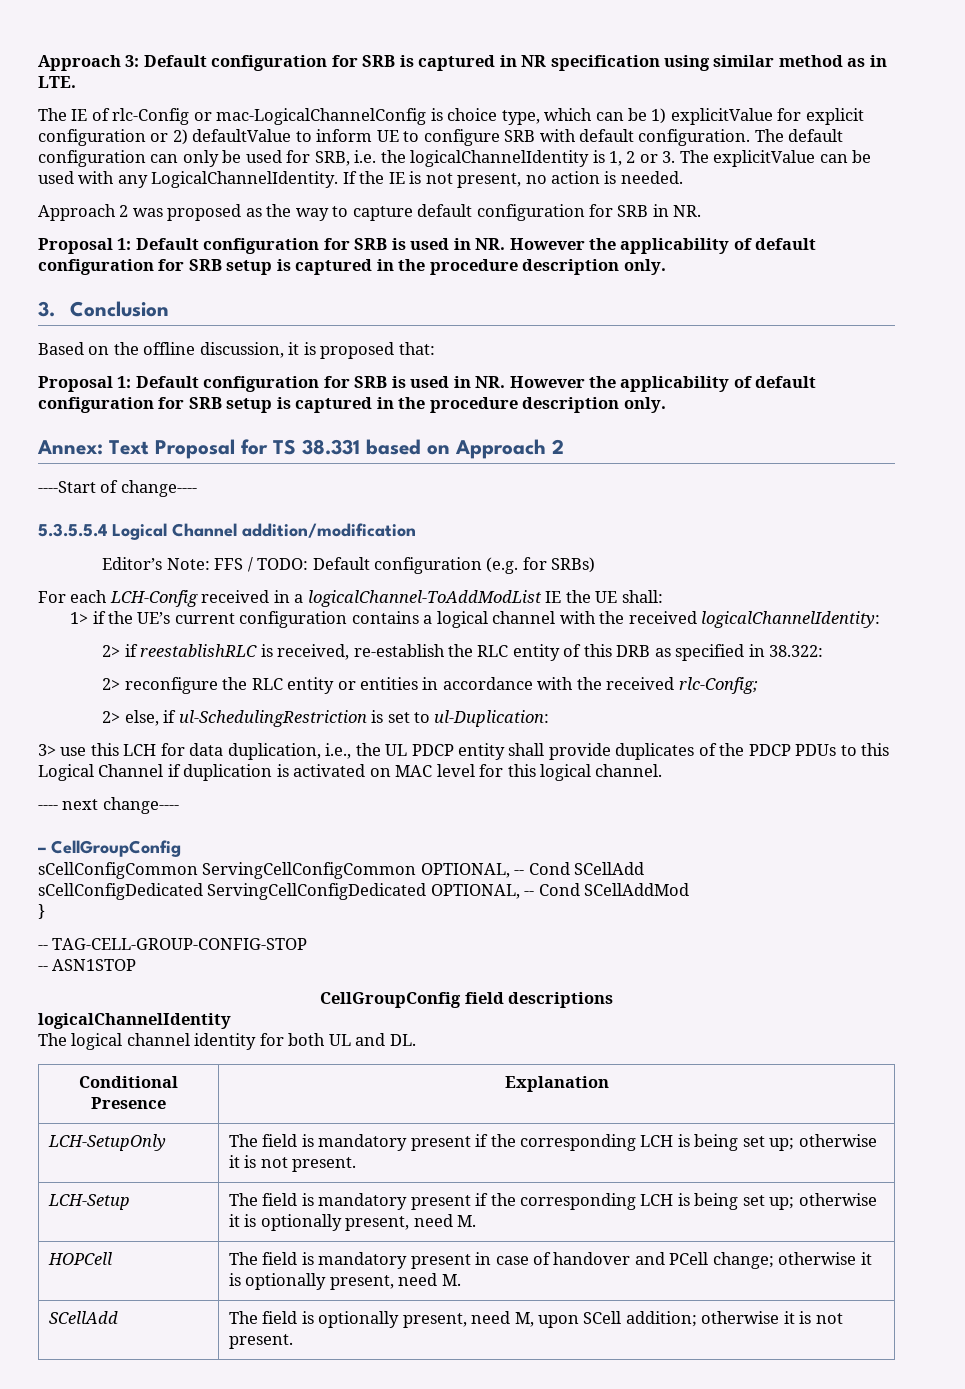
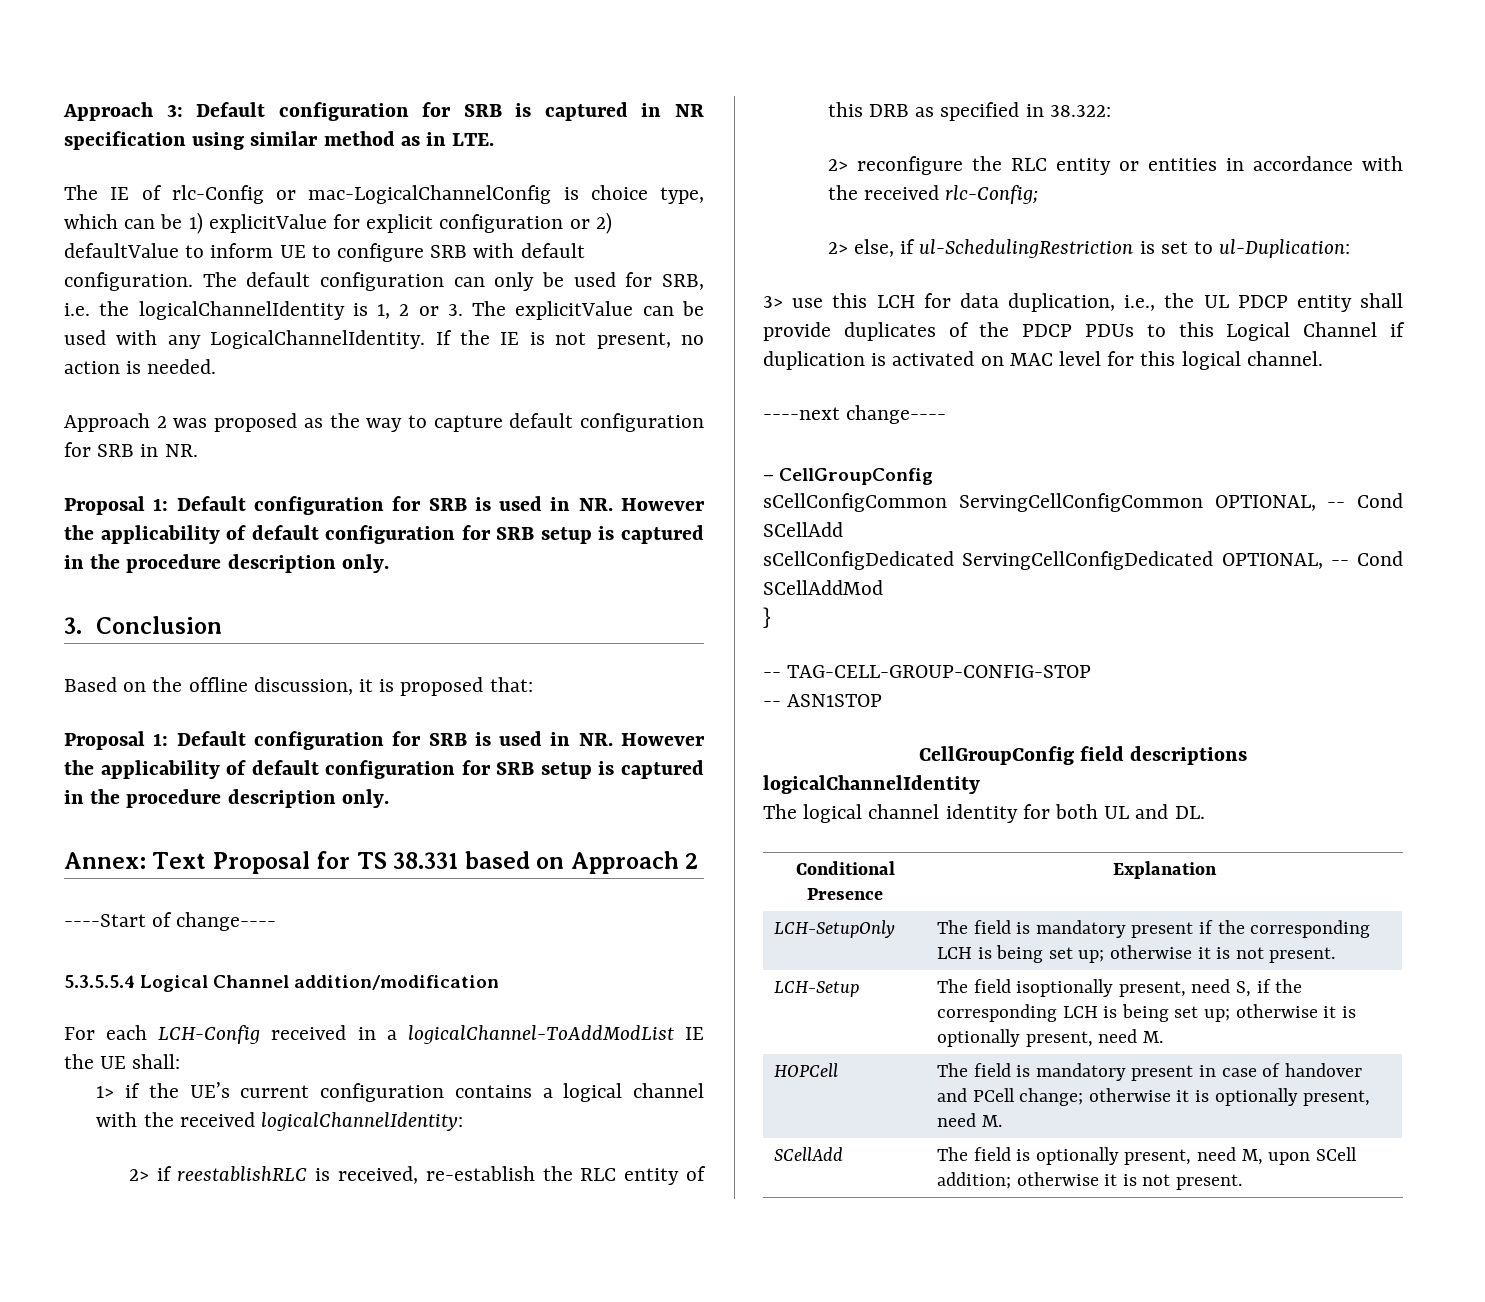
[102,557,596,574] // Editor’s Note: FFS / TODO: Default configuration (e.g. for SRBs) -> (500, 982) none
[38,799,99,810] ---- next -> [763,407,840,420] ----next
[301,1193,471,1210] is mandatory present -> [1016,979,1251,997] isoptionally present, need S,

